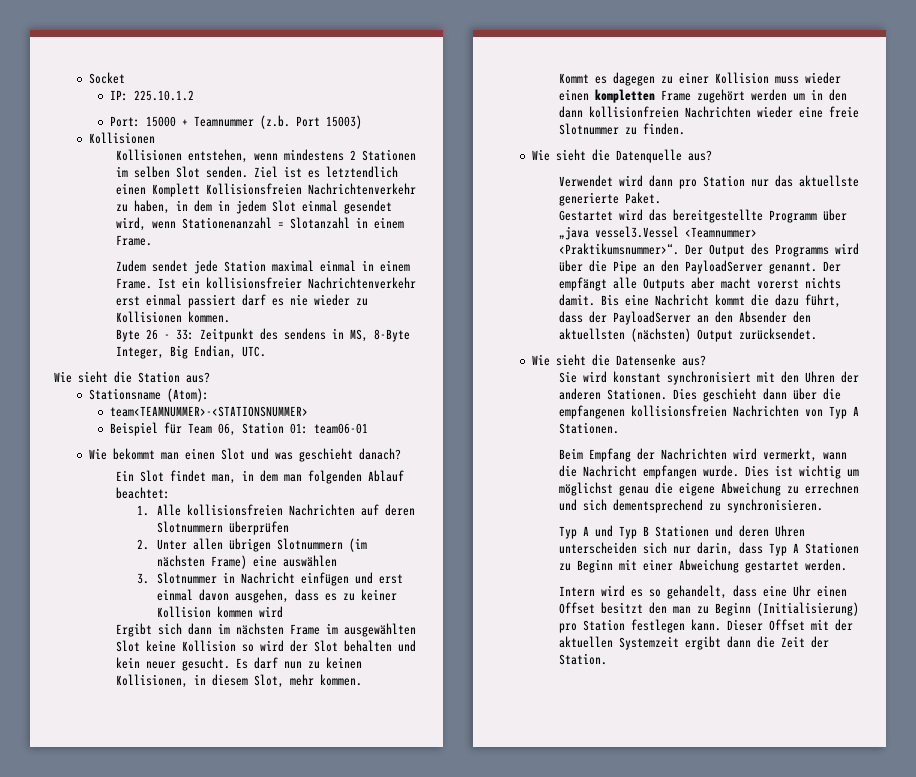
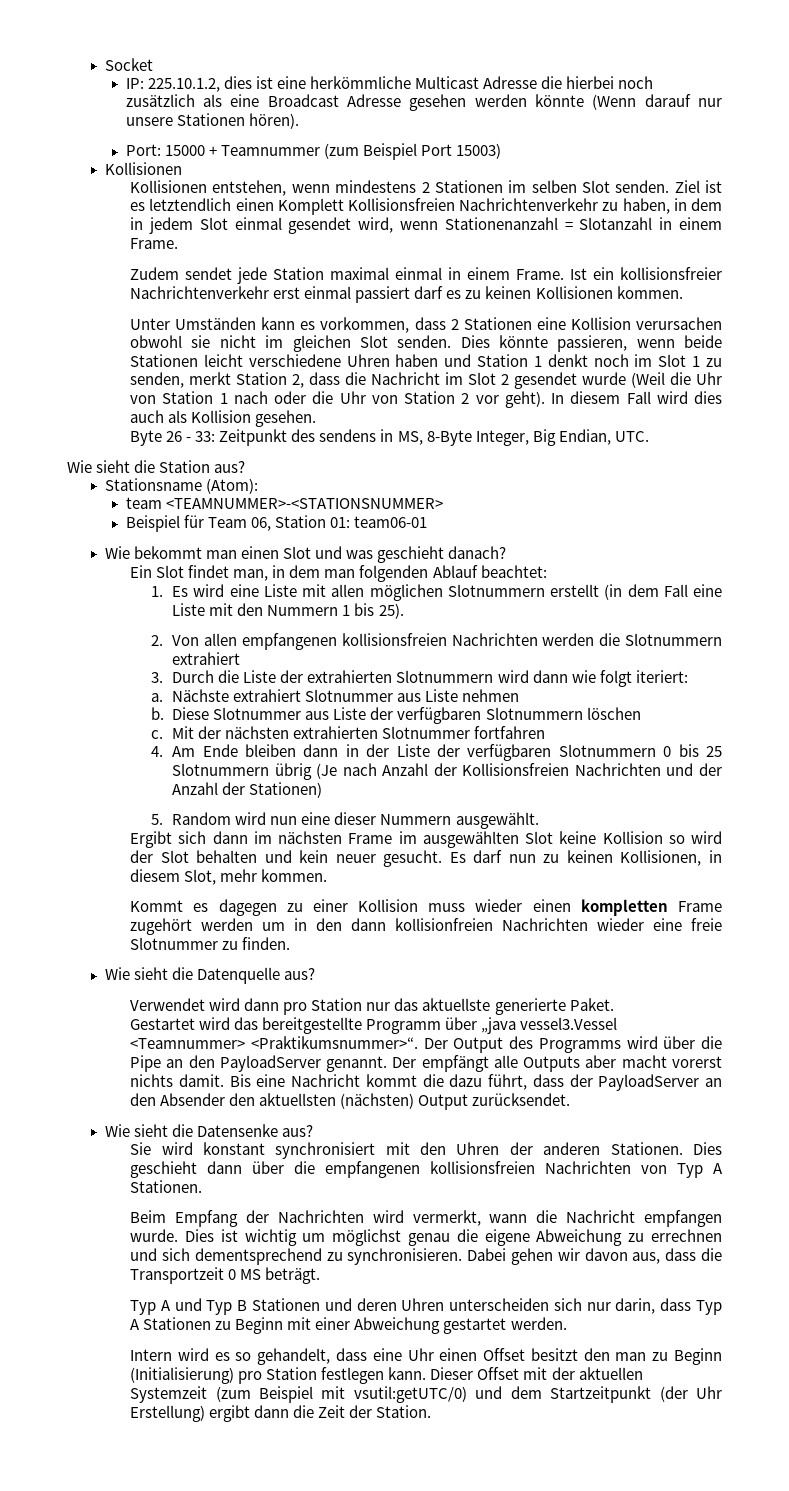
[133,90,194,101] 225.10.1.2 -> [147,76,654,92] [125,94,723,111] [125,113,299,129] 225.10.1.2, dies ist eine herkömmliche Multicast Adresse die hierbei noch zusätzlich als eine Broadcast Adresse gesehen werden könnte (Wenn darauf nur unsere Stationen hören).
[259,115,290,129] (z.b. -> [323,143,417,160] (zum Beispiel
[290,294,369,306] nie wieder zu -> [465,286,532,299] zu keinen
(231, 317) none -> [130,317,723,333] [130,335,722,352] [130,354,723,367] [130,372,723,389] [130,391,723,408] [130,410,317,427] // Unter Umständen kann es vorkommen, dass 2 Stationen eine Kollision verursachen obwohl sie nicht im gleichen Slot senden. Dies könnte passieren, wenn beide Stationen leicht verschiedene Uhren haben und Station 1 denkt noch im Slot 1 zu senden, merkt Station 2, dass die Nachricht im Slot 2 gesendet wurde (Weil die Uhr von Station 1 nach oder die Uhr von Station 2 vor geht). In diesem Fall wird dies auch als Kollision gesehen.
[109,406,308,417] team<TEAMNUMMER>-<STATIONSNUMMER> -> [125,497,443,509] team <TEAMNUMMER>-<STATIONSNUMMER>
[157,504,416,516] [157,521,290,535] [136,538,368,552] [157,555,338,569] [136,572,404,586] [157,589,398,603] [157,606,284,618] Alle kollisionsfreien Nachrichten auf deren Slotnummern überprüfen // 2. Unter allen übrigen Slotnummern (im nächsten Frame) eine auswählen // 3. Slotnummer in Nachricht einfügen und erst einmal davon ausgehen, dass es zu keiner Kollision kommen wird -> [172,584,722,601] [172,603,404,619] [151,633,722,650] [172,652,241,665] [151,670,688,687] [151,689,520,702] [151,707,641,724] [151,726,546,739] [151,744,722,761] [172,763,722,780] [172,782,323,798] [151,812,539,829] Es wird eine Liste mit allen möglichen Slotnummern erstellt (in dem Fall eine Liste mit den Nummern 1 bis 25). // 2. Von allen empfangenen kollisionsfreien Nachrichten werden die Slotnummern extrahiert // 3. Durch die Liste der extrahierten Slotnummern wird dann wie folgt iteriert: // a. Nächste extrahiert Slotnummer aus Liste nehmen // b. Diese Slotnummer aus Liste der verfügbaren Slotnummern löschen // c. Mit der nächsten extrahierten Slotnummer fortfahren // 4. Am Ende bleiben dann in der Liste der verfügbaren Slotnummern 0 bis 25 Slotnummern übrig (Je nach Anzahl der Kollisionsfreien Nachrichten und der Anzahl der Stationen) // 5. Random wird nun eine dieser Nummern ausgewählt.
(824, 506) none -> [467,1248,722,1265] [130,1267,321,1284] Dabei gehen wir davon aus, dass die Transportzeit 0 MS beträgt.
(680, 643) none -> [215,1386,723,1403] [130,1405,206,1422] (zum Beispiel mit vsutil:getUTC/0) und dem Startzeitpunkt (der Uhr Erstellung)

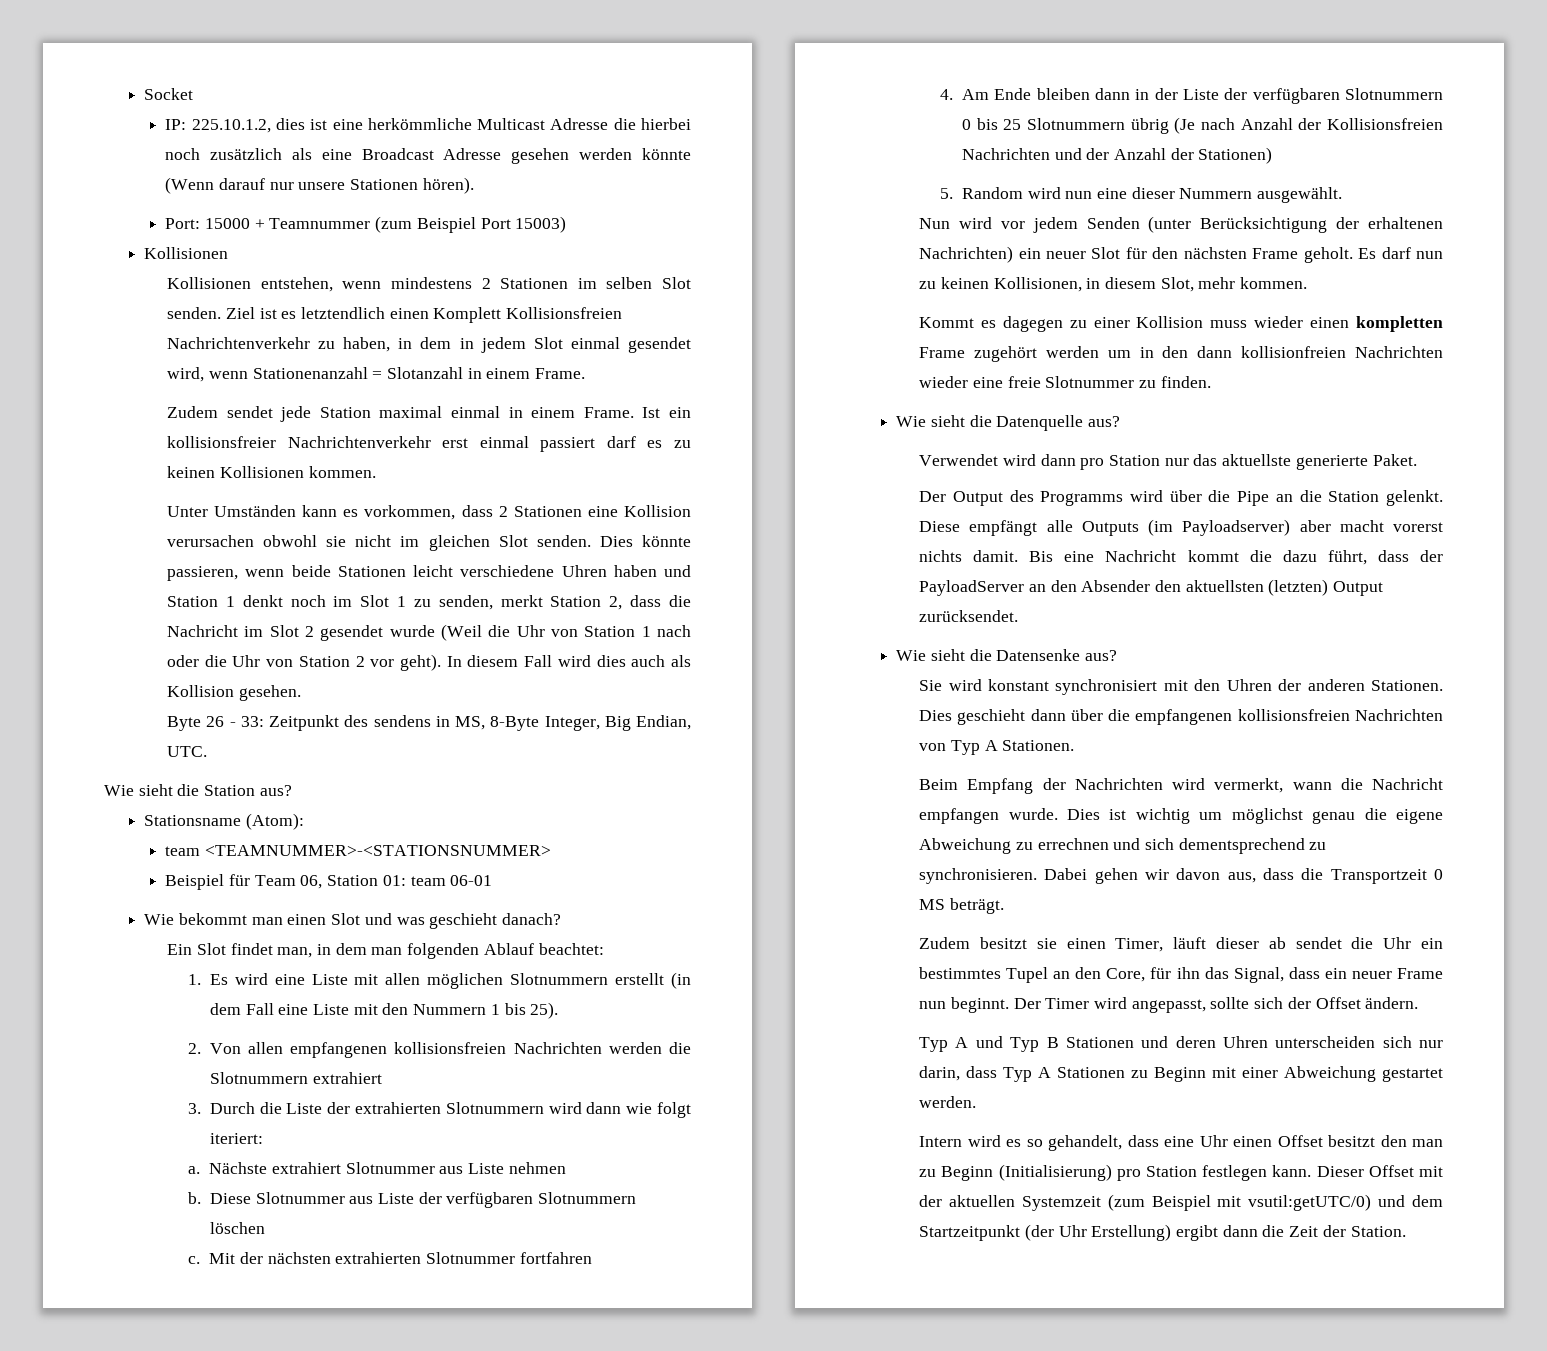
[353,516,427,528] team06-01 -> [410,875,493,886] team 06-01
[130,831,722,848] [130,850,443,867] Ergibt sich dann im nächsten Frame im ausgewählten Slot keine Kollision so wird der Slot behalten und kein neuer gesucht. -> [919,216,1443,233] [919,246,1353,263] Nun wird vor jedem Senden (unter Berücksichtigung der erhaltenen Nachrichten) ein neuer Slot für den nächsten Frame geholt.
[130,1017,618,1034] [130,1036,418,1049] Gestartet wird das bereitgestellte Programm über „java vessel3.Vessel <Teamnummer> <Praktikumsnummer>“. -> (1417, 460) none
[188,1055,417,1072] den PayloadServer genannt. Der -> [1299,490,1443,506] [919,521,961,532] die Station gelenkt. Diese
(581, 1064) none -> [1148,519,1291,536] (im Payloadserver)
[340,1093,415,1109] (nächsten) -> [1268,579,1329,596] (letzten)
(321, 1275) none -> [919,937,1443,952] [919,967,1443,983] [919,997,1419,1013] // Zudem besitzt sie einen Timer, läuft dieser ab sendet die Uhr ein bestimmtes Tupel an den Core, für ihn das Signal, dass ein neuer Frame nun beginnt. Der Timer wird angepasst, sollte sich der Offset ändern.

